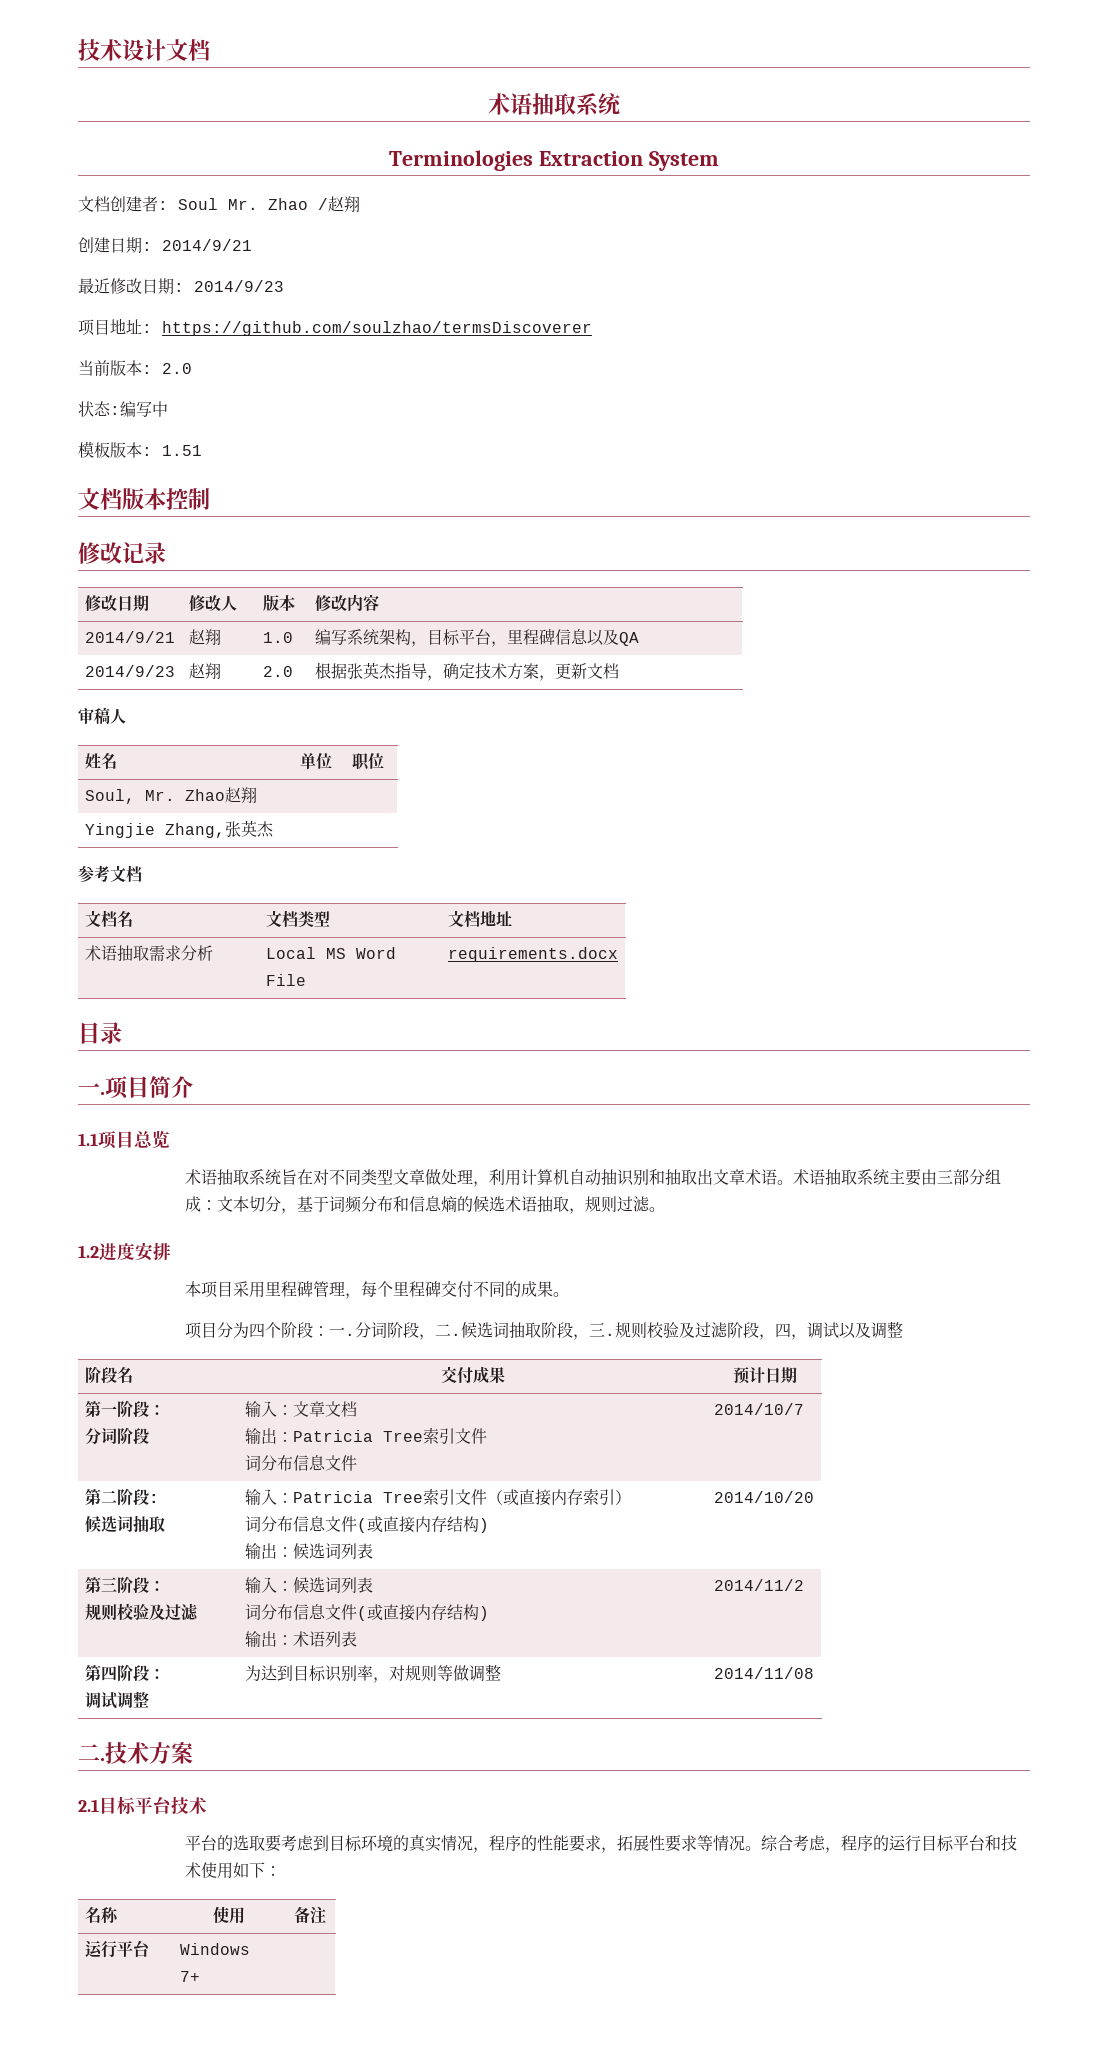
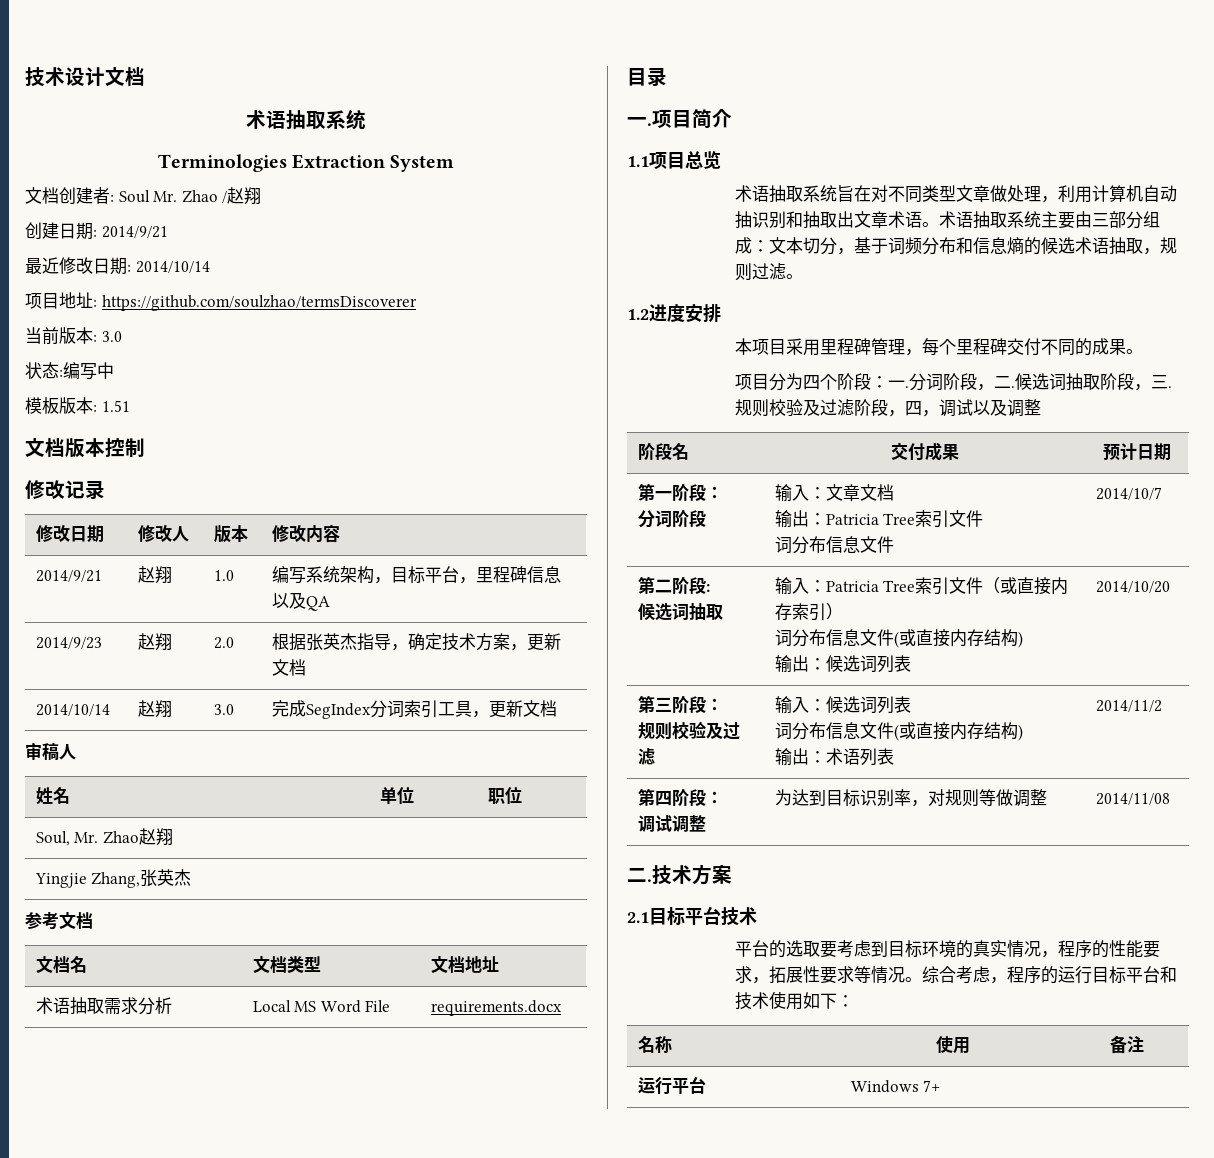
[194,280,284,292] 2014/9/23 -> [135,261,210,273] 2014/10/14
[162,363,192,374] 2.0 -> [101,331,122,342] 3.0
(619, 671) none -> [35,704,110,716] [137,700,172,718] [213,704,234,715] [271,700,557,719] // 2014/10/14 | 赵翔 | 3.0 | 完成SegIndex分词索引工具，更新文档

